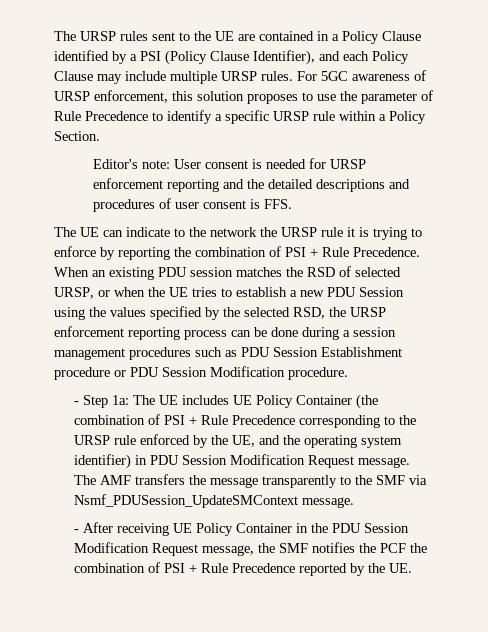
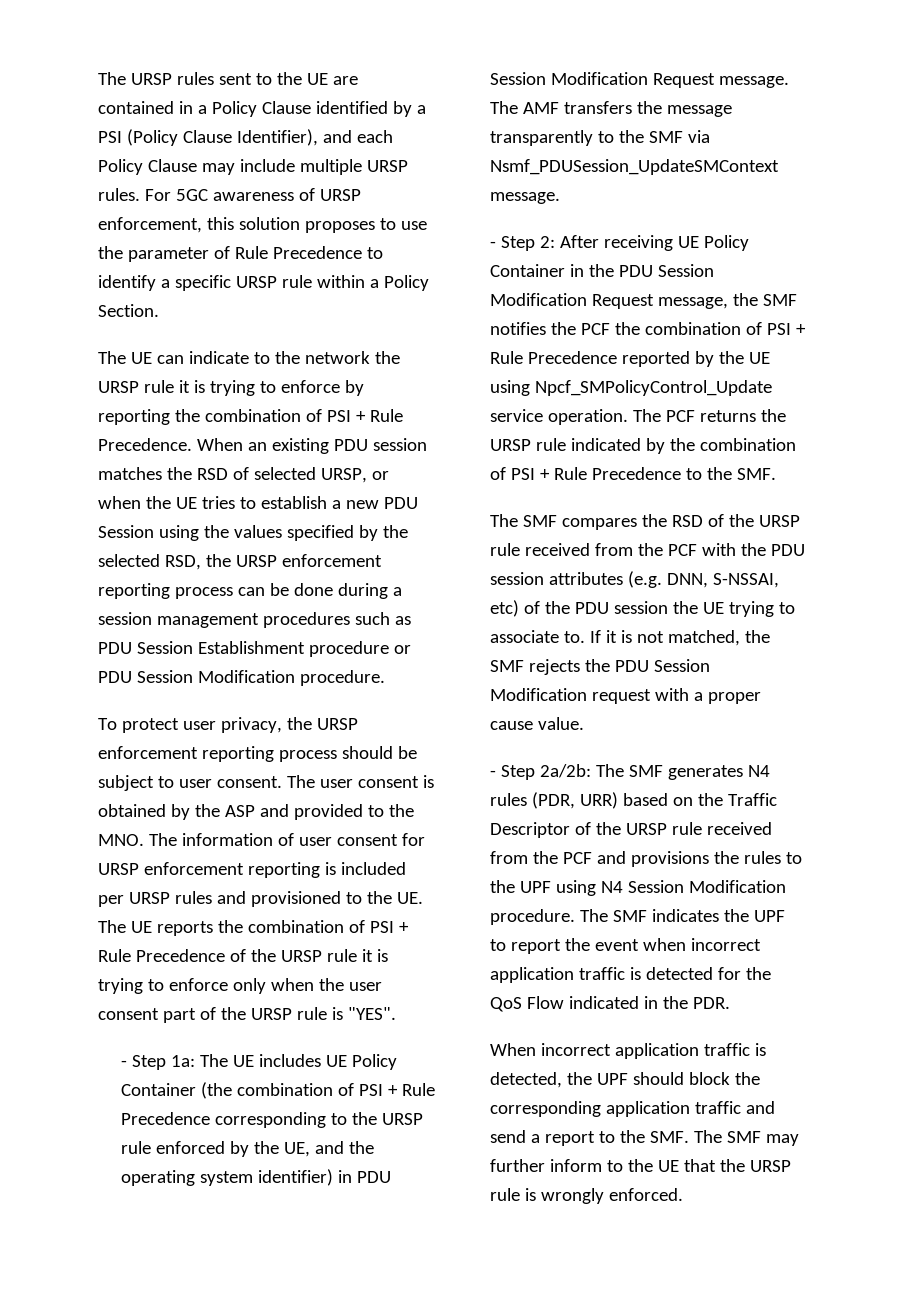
[93,158,367,169] [93,178,411,192] [93,198,293,212] // Editor's note: User consent is needed for URSP enforcement reporting and the detailed descriptions and procedures of user consent is FFS. -> (159, 310) none
(348, 373) none -> [98,717,358,733] [98,746,417,762] [98,775,434,791] [98,804,414,820] [98,833,425,846] [98,862,406,878] [98,891,423,907] [98,920,409,936] [98,949,388,962] [98,978,382,994] [98,1007,396,1023] // To protect user privacy, the URSP enforcement reporting process should be subject to user consent. The user consent is obtained by the ASP and provided to the MNO. The information of user consent for URSP enforcement reporting is included per URSP rules and provisioned to the UE. The UE reports the combination of PSI + Rule Precedence of the URSP rule it is trying to enforce only when the user consent part of the URSP rule is "YES".
(79, 531) none -> [500,236,555,251] Step 2:
[388,563,412,573] UE. -> [748,352,770,364] [489,380,772,396] [489,409,786,425] [489,438,796,454] [489,467,776,480] [489,514,800,530] [489,543,805,556] [489,571,779,588] [489,600,795,617] [489,630,770,646] [489,659,710,675] [489,688,761,704] [489,717,584,730] [489,764,770,780] [489,792,777,809] [489,822,772,838] [489,851,802,867] [489,880,786,896] [489,909,785,925] [489,938,761,954] [489,967,771,983] [489,996,730,1012] [489,1043,766,1059] [489,1072,760,1088] [489,1101,775,1117] [489,1130,799,1146] [489,1159,791,1172] [489,1188,683,1204] UE using Npcf_SMPolicyControl_Update service operation. The PCF returns the URSP rule indicated by the combination of PSI + Rule Precedence to the SMF. // The SMF compares the RSD of the URSP rule received from the PCF with the PDU session attributes (e.g. DNN, S-NSSAI, etc) of the PDU session the UE trying to associate to. If it is not matched, the SMF rejects the PDU Session Modification request with a proper cause value. // - Step 2a/2b: The SMF generates N4 rules (PDR, URR) based on the Traffic Descriptor of the URSP rule received from the PCF and provisions the rules to the UPF using N4 Session Modification procedure. The SMF indicates the UPF to report the event when incorrect application traffic is detected for the QoS Flow indicated in the PDR. // When incorrect application traffic is detected, the UPF should block the corresponding application traffic and send a report to the SMF. The SMF may further inform to the UE that the URSP rule is wrongly enforced.

